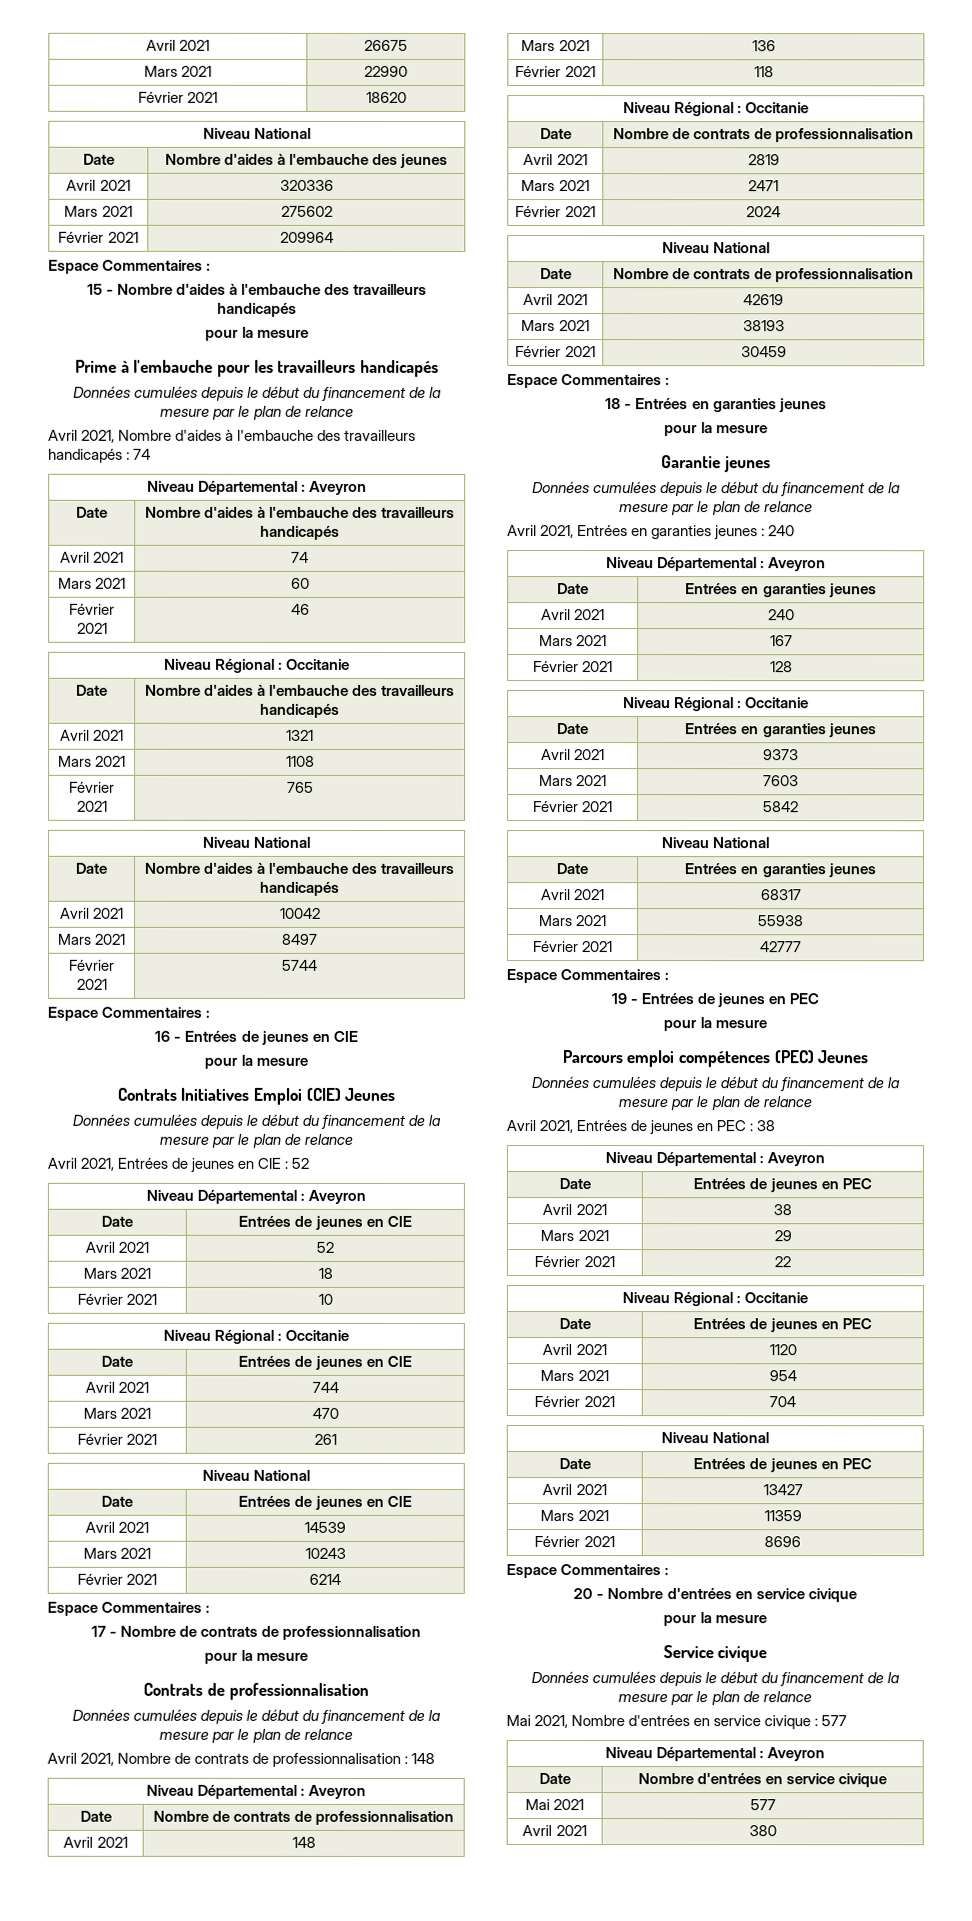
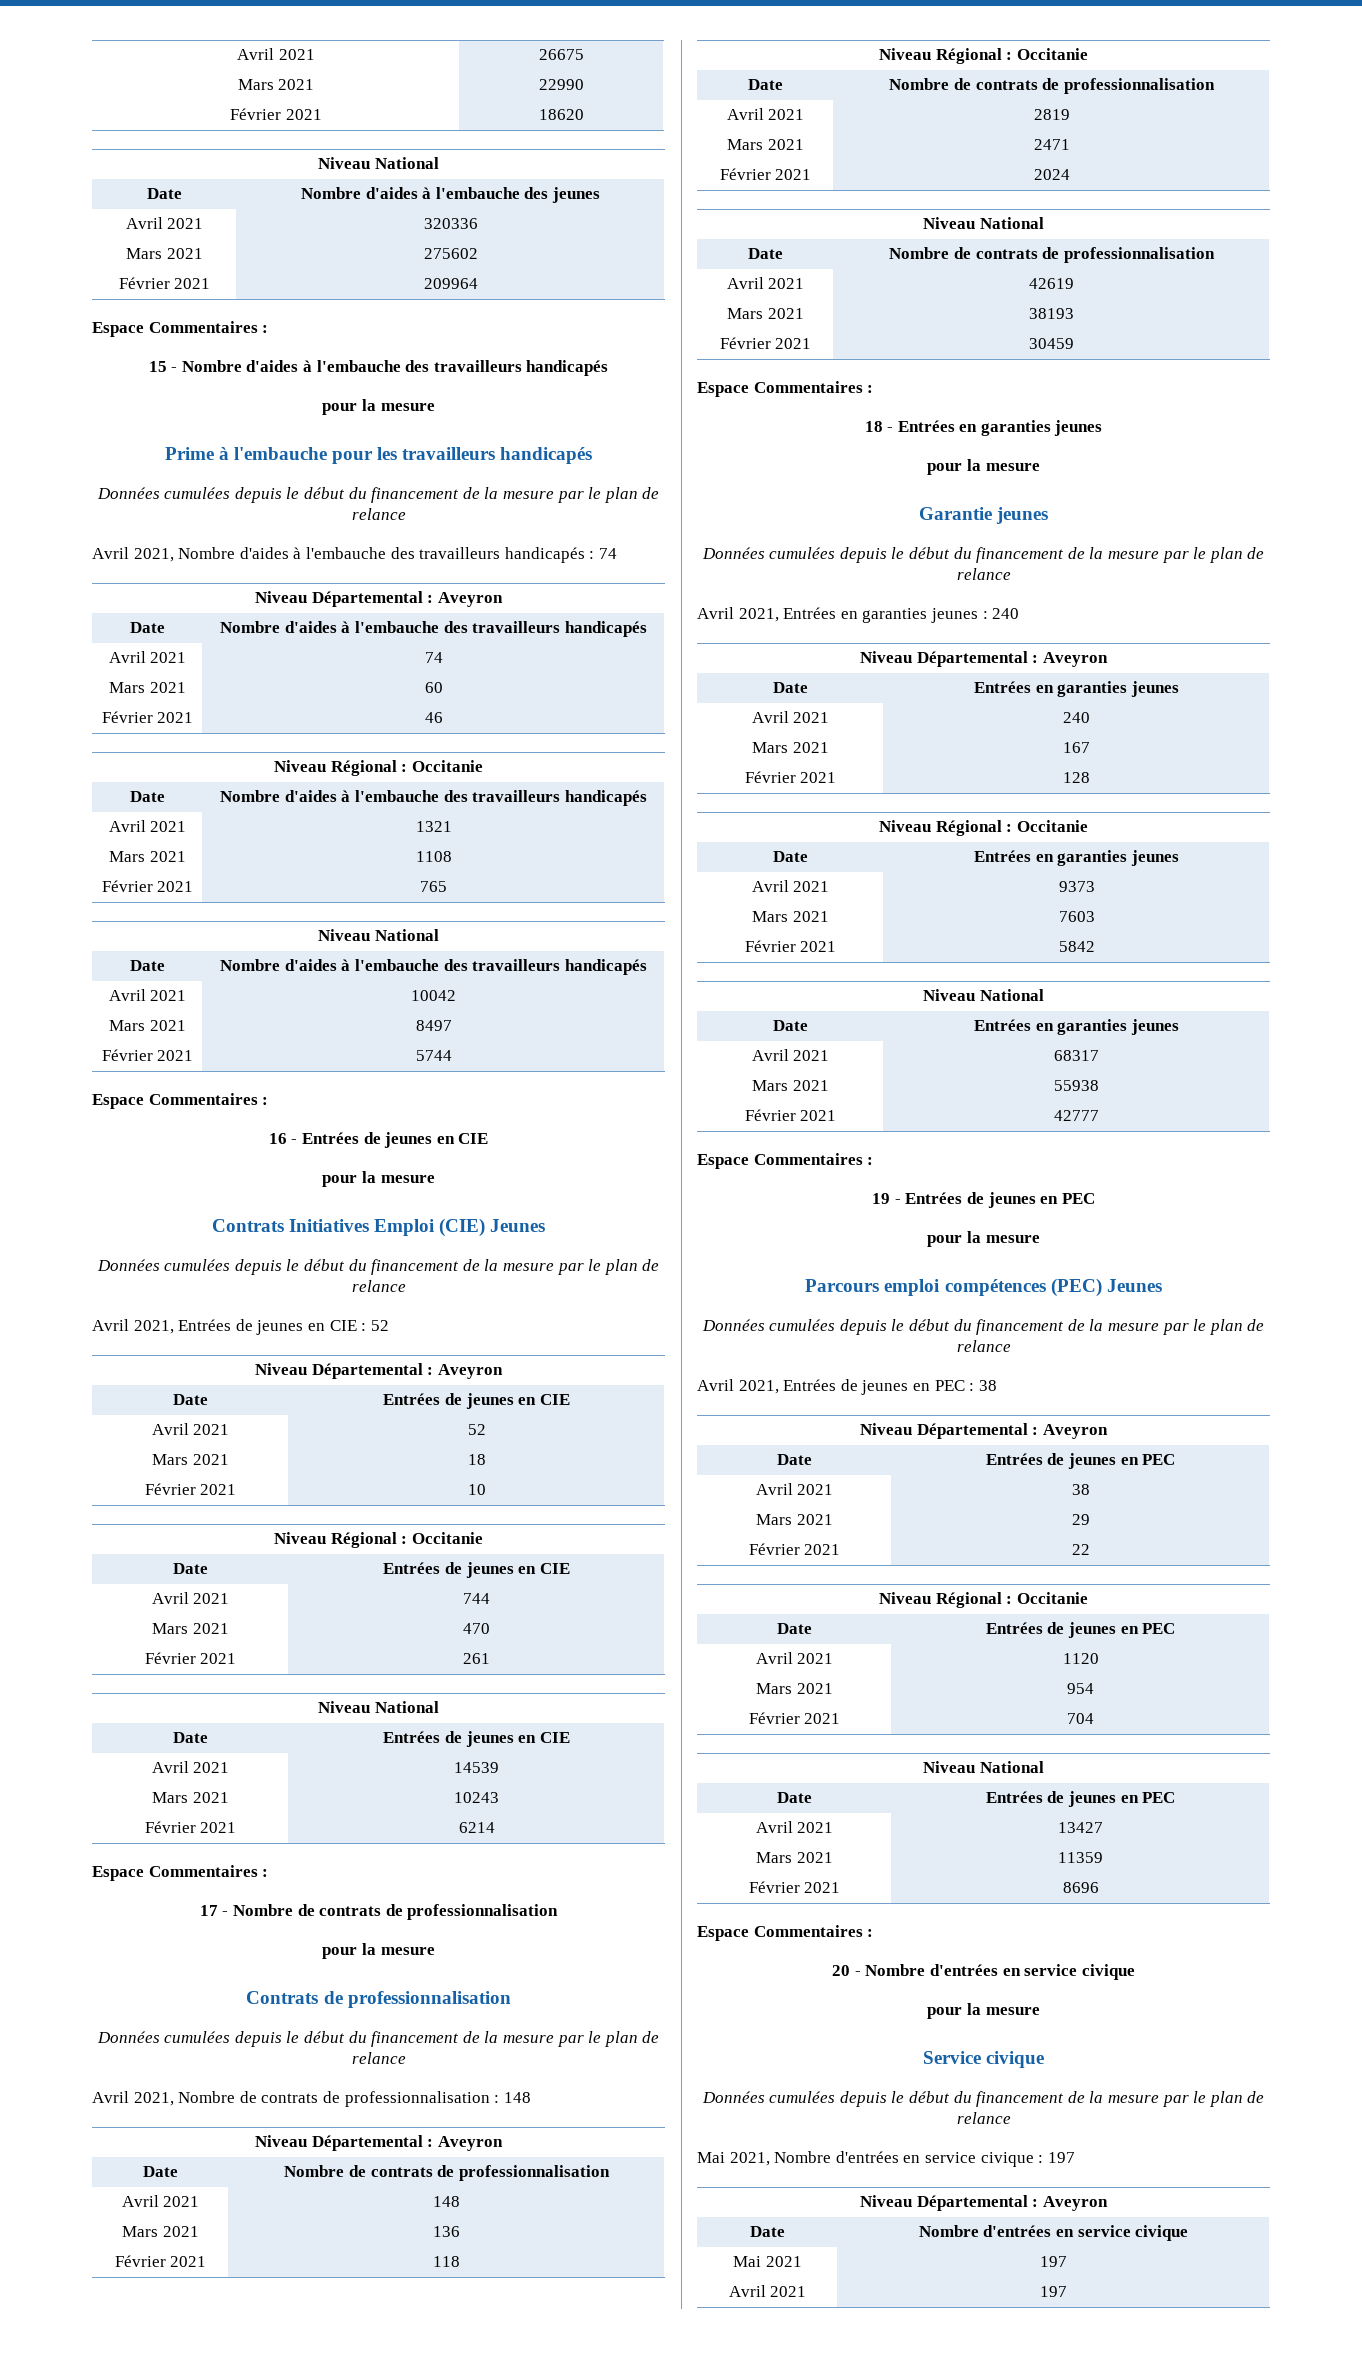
[821,1715,848,1727] 577 -> [1047,2152,1075,2163] 197
[749,1799,776,1811] [522,1825,587,1837] [748,1825,777,1837] 577 // Avril 2021 | 380 -> [1040,2256,1067,2267] [728,2285,807,2297] [1040,2286,1067,2297] 197 // Avril 2021 | 197

